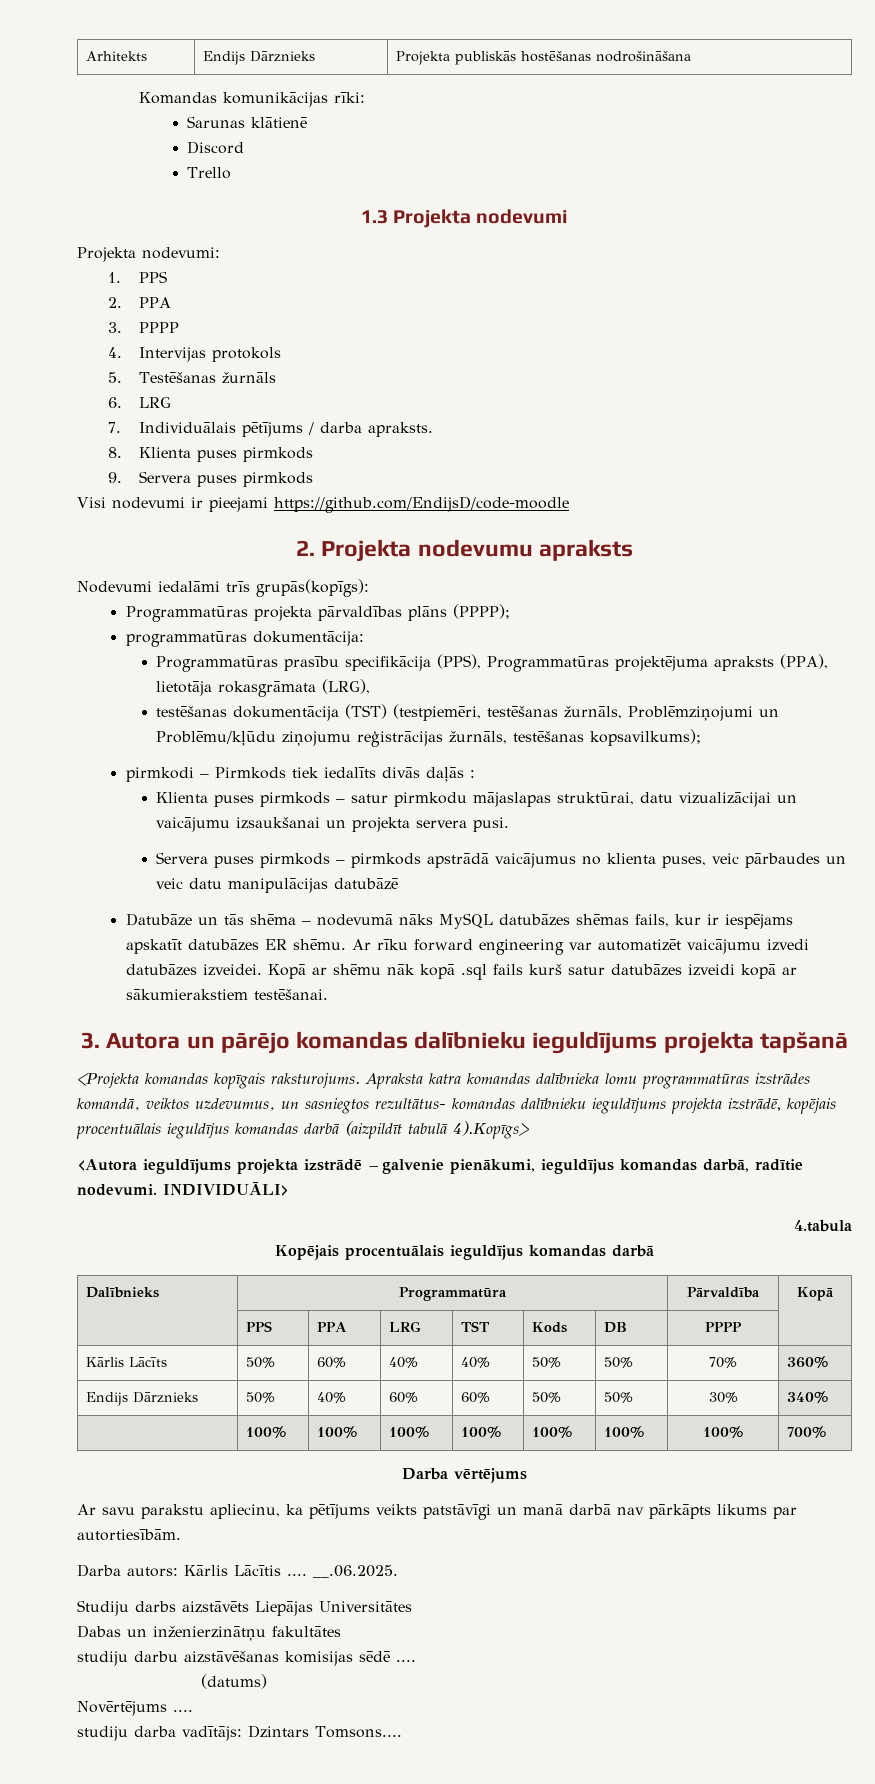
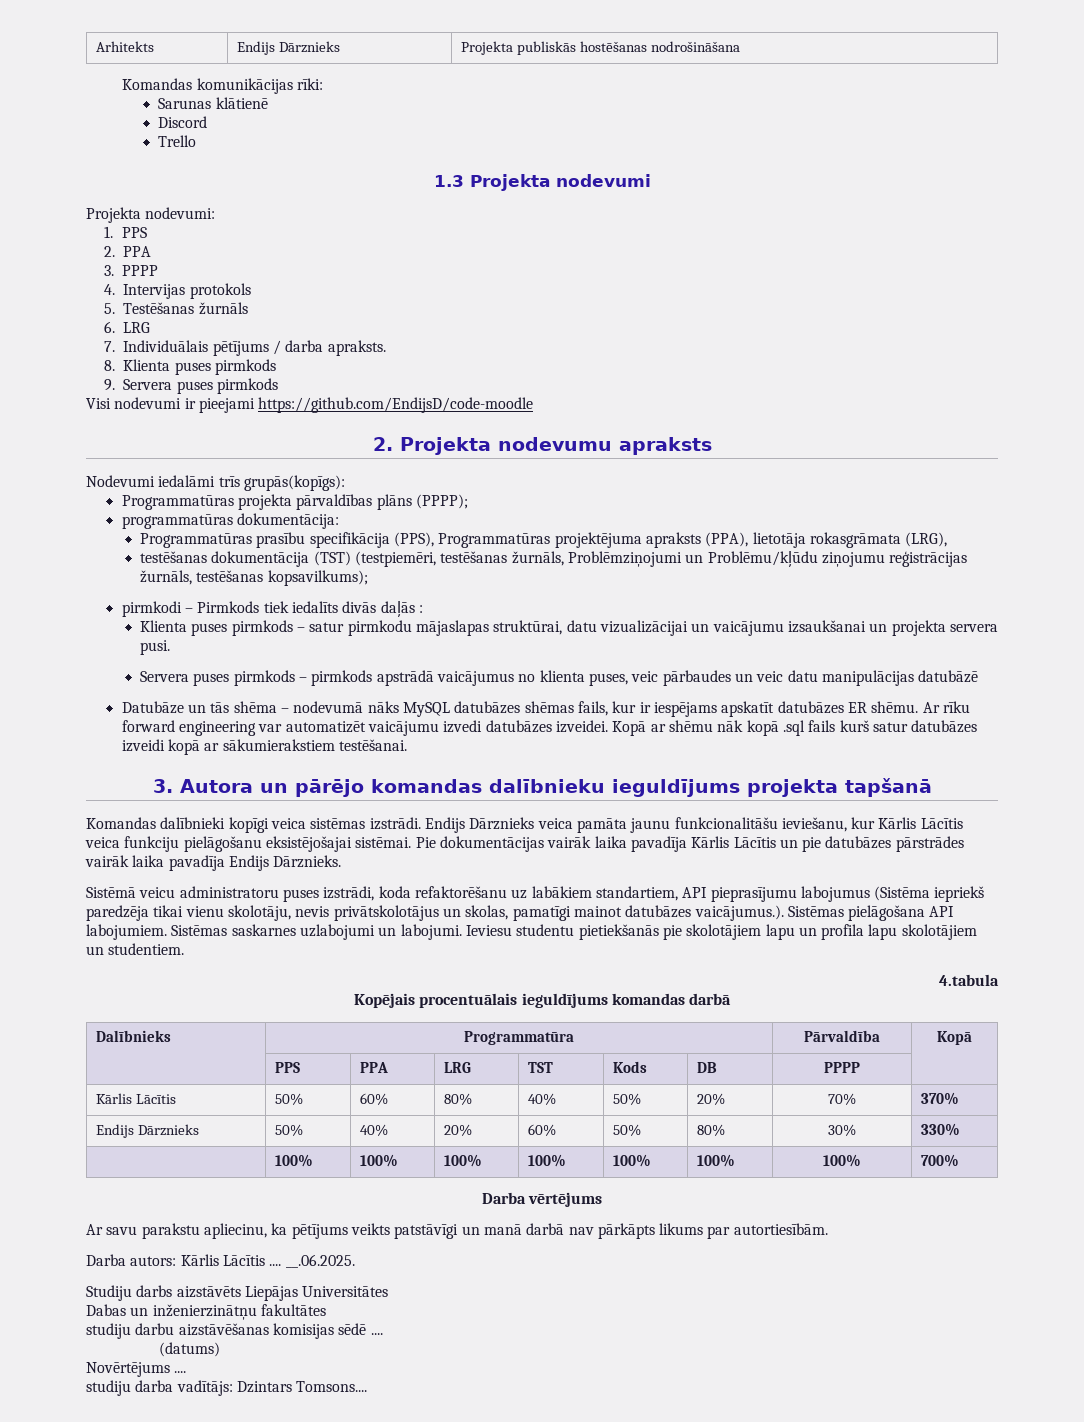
[77,1073,810,1089] [77,1098,836,1114] [76,1121,530,1139] [77,1159,803,1174] [77,1182,289,1196] <Projekta komandas kopīgais raksturojums. Apraksta katra komandas dalībnieka lomu programmatūras izstrādes komandā, veiktos uzdevumus, un sasniegtos rezultātus- komandas dalībnieku ieguldījums projekta izstrādē, kopējais procentuālais ieguldījus komandas darbā (aizpildīt tabulā 4).Kopīgs> // <Autora ieguldījums projekta izstrādē – galvenie pienākumi, ieguldījus komandas darbā, radītie nodevumi. INDIVIDUĀLI> -> [86,817,963,833] [85,836,964,852] [85,855,342,871] [86,886,985,902] [86,905,955,921] [86,924,977,940] [86,943,185,955] Komandas dalībnieki kopīgi veica sistēmas izstrādi. Endijs Dārznieks veica pamāta jaunu funkcionalitāšu ieviešanu, kur Kārlis Lācītis veica funkciju pielāgošanu eksistējošajai sistēmai. Pie dokumentācijas vairāk laika pavadīja Kārlis Lācītis un pie datubāzes pārstrādes vairāk laika pavadīja Endijs Dārznieks. // Sistēmā veicu administratoru puses izstrādi, koda refaktorēšanu uz labākiem standartiem, API pieprasījumu labojumus (Sistēma iepriekš paredzēja tikai vienu skolotāju, nevis privātskolotājus un skolas, pamatīgi mainot datubāzes vaicājumus.). Sistēmas pielāgošana API labojumiem. Sistēmas saskarnes uzlabojumi un labojumi. Ieviesu studentu pietiekšanās pie skolotājiem lapu un profila lapu skolotājiem un studentiem.
[450,1245,523,1260] ieguldījus -> [521,993,608,1008] ieguldījums
[128,1357,167,1367] Lācīts -> [135,1094,176,1104] Lācītis
[388,1357,418,1368] 40% -> [443,1093,472,1105] 80%
[603,1357,633,1368] 50% -> [696,1093,725,1105] 20%
[786,1356,828,1368] 360% -> [920,1092,959,1105] 370%
[388,1392,418,1403] 60% -> [443,1124,472,1136] 20%
[603,1392,633,1403] 50% -> [696,1124,725,1136] 80%
[786,1391,828,1403] 340% -> [920,1123,960,1136] 330%

